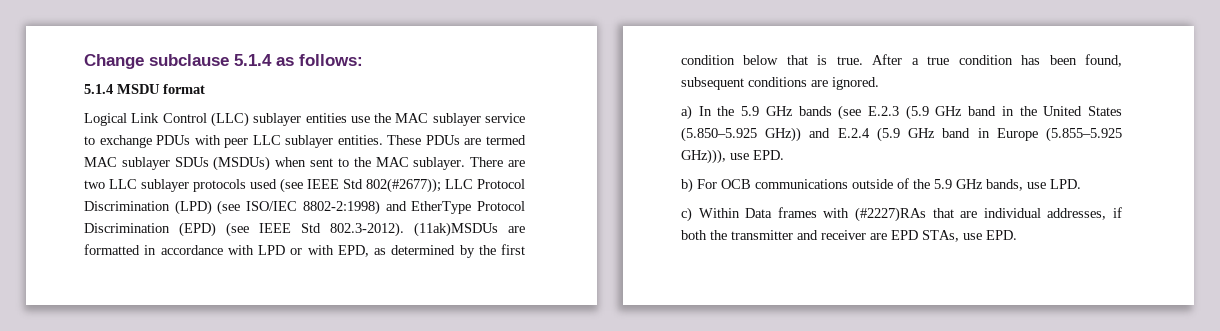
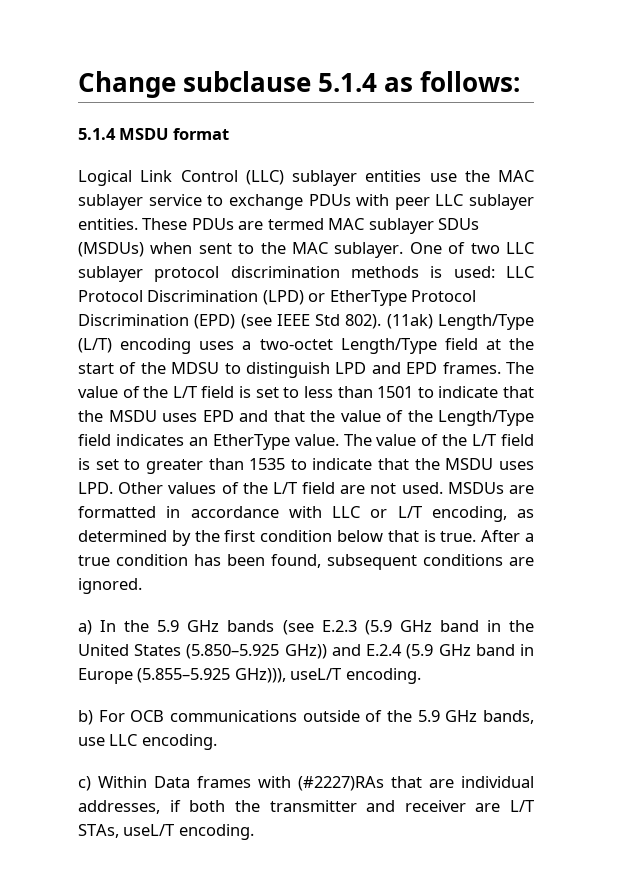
[470,157,525,167] There are -> [409,242,466,254] One of
[193,178,525,193] [84,200,407,215] protocols used (see IEEE Std 802(#2677)); LLC Protocol Discrimination (LPD) (see ISO/IEC 8802-2:1998) and -> [154,266,534,282] [78,290,326,305] protocol discrimination methods is used: LLC Protocol Discrimination (LPD) or
[330,222,498,237] 802.3-2012). (11ak)MSDUs -> [345,314,534,330] [78,338,534,354] [78,362,534,378] [78,386,535,398] [78,410,534,426] [78,434,534,450] [78,458,534,474] [78,482,504,494] 802). (11ak) Length/Type (L/T) encoding uses a two-octet Length/Type field at the start of the MDSU to distinguish LPD and EPD frames. The value of the L/T field is set to less than 1501 to indicate that the MSDU uses EPD and that the value of the Length/Type field indicates an EtherType value. The value of the L/T field is set to greater than 1535 to indicate that the MSDU uses LPD. Other values of the L/T field are not used. MSDUs
[258,245,369,257] LPD or with EPD, -> [332,506,507,522] LLC or L/T encoding,
[730,150,784,160] use EPD. -> [290,668,421,684] useL/T encoding.
[1050,179,1081,189] LPD. -> [109,734,217,750] LLC encoding.
[891,230,1017,242] EPD STAs, use EPD. -> [510,800,534,812] [78,824,254,840] L/T STAs, useL/T encoding.

